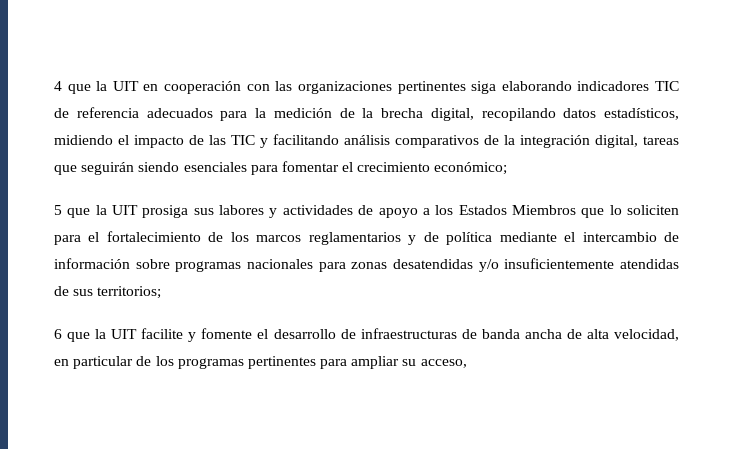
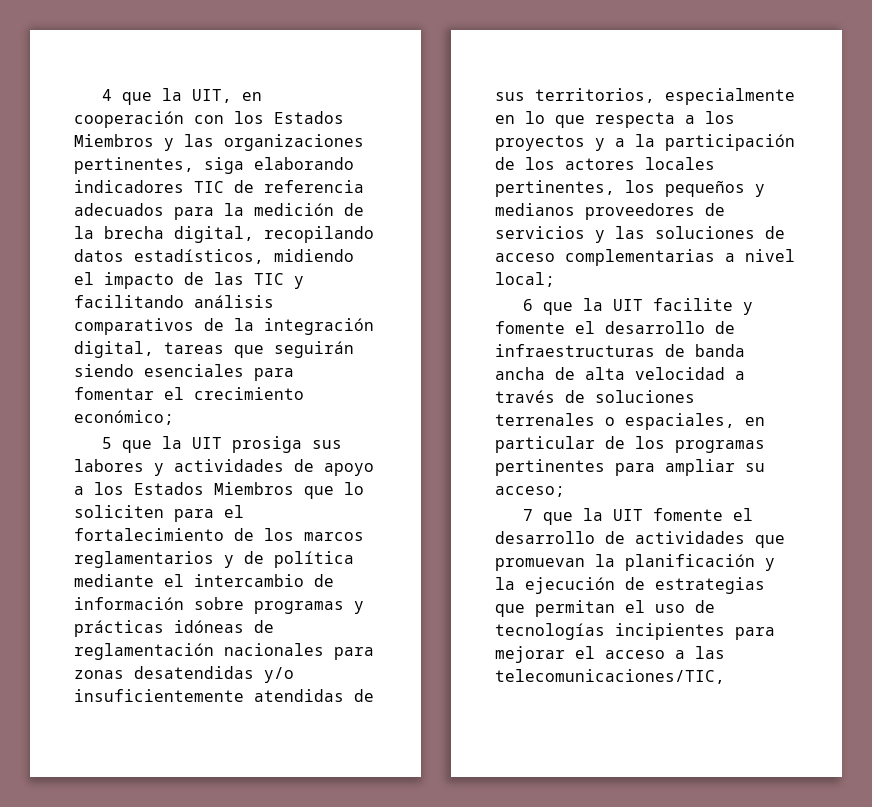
[112,81,139,91] UIT -> [191,89,232,103] UIT,
(270, 87) none -> [234,111,344,124] [74,134,174,151] los Estados Miembros y
[397,81,466,94] pertinentes -> [74,157,194,174] pertinentes,
(242, 266) none -> [354,601,364,614] [74,620,274,637] [74,643,214,660] y prácticas idóneas de reglamentación
[97,286,162,299] territorios; -> [535,88,795,105] [495,111,735,128] [495,134,795,151] [495,157,715,170] [495,180,765,197] [495,203,725,220] [495,226,785,243] [495,249,795,266] [495,272,555,287] territorios, especialmente en lo que respecta a los proyectos y a la participación de los actores locales pertinentes, los pequeños y medianos proveedores de servicios y las soluciones de acceso complementarias a nivel local;
[614,329,679,341] velocidad, -> [635,367,745,380] [495,390,695,403] [495,413,735,430] velocidad a través de soluciones terrenales o espaciales,
[420,359,467,368] acceso, -> [495,486,565,497] [522,508,753,525] [495,531,785,548] [495,554,775,571] [495,577,765,594] [495,600,715,617] [495,623,775,640] [495,646,725,663] [495,669,725,684] acceso; // 7 que la UIT fomente el desarrollo de actividades que promuevan la planificación y la ejecución de estrategias que permitan el uso de tecnologías incipientes para mejorar el acceso a las telecomunicaciones/TIC,

